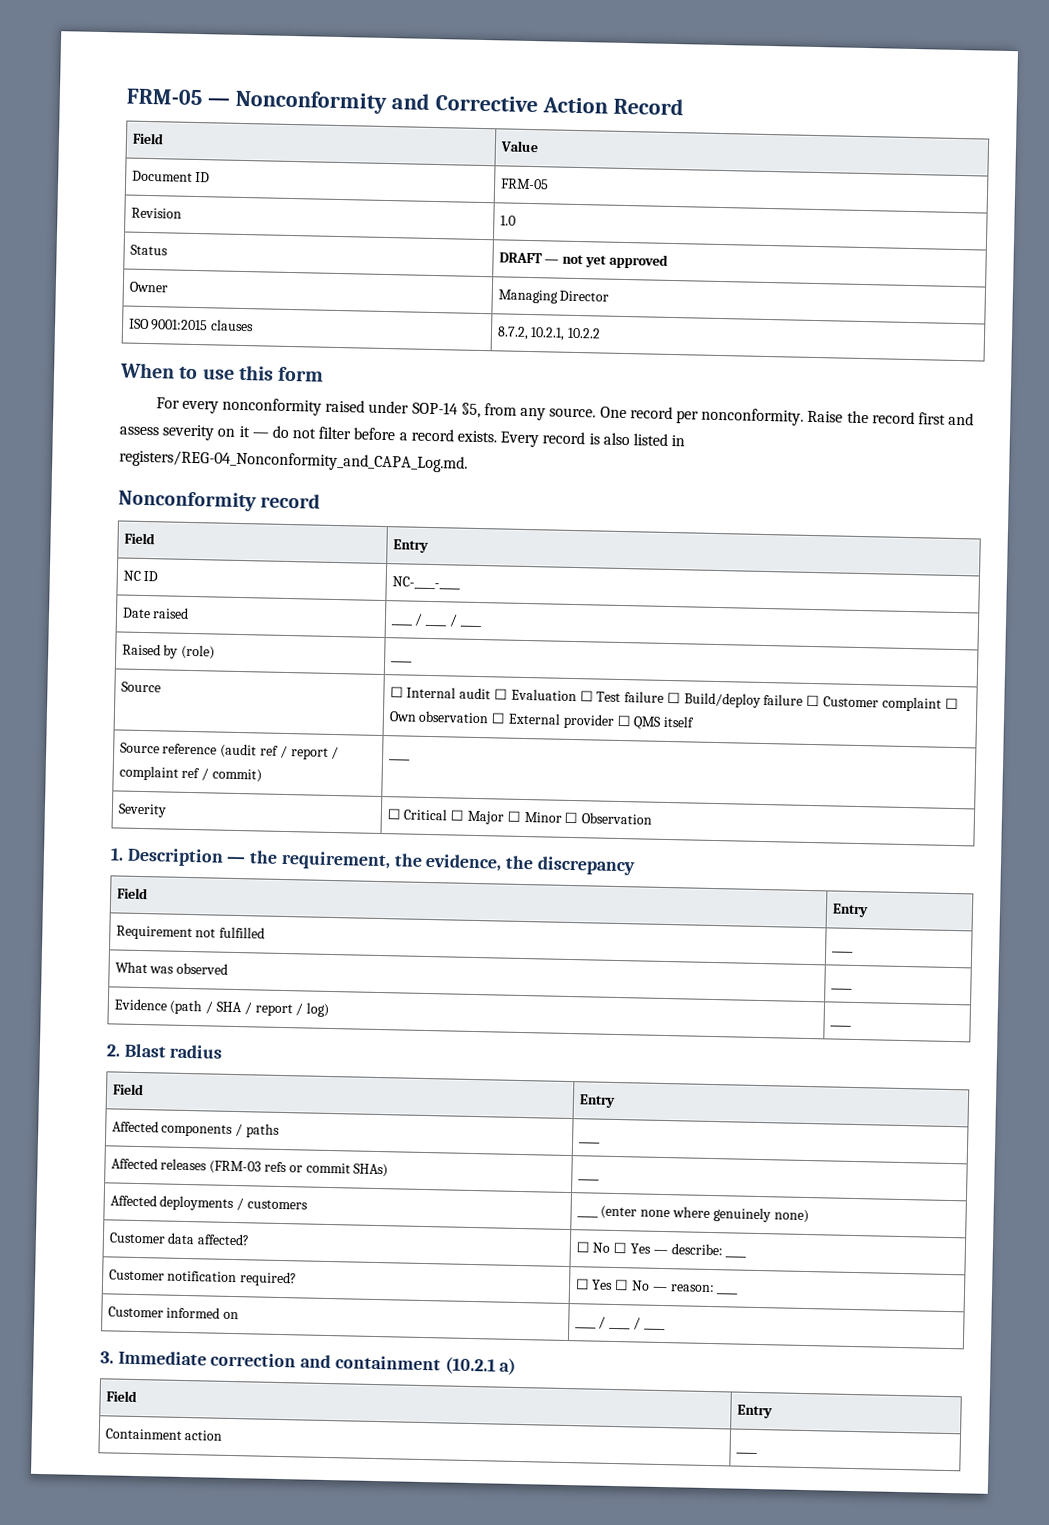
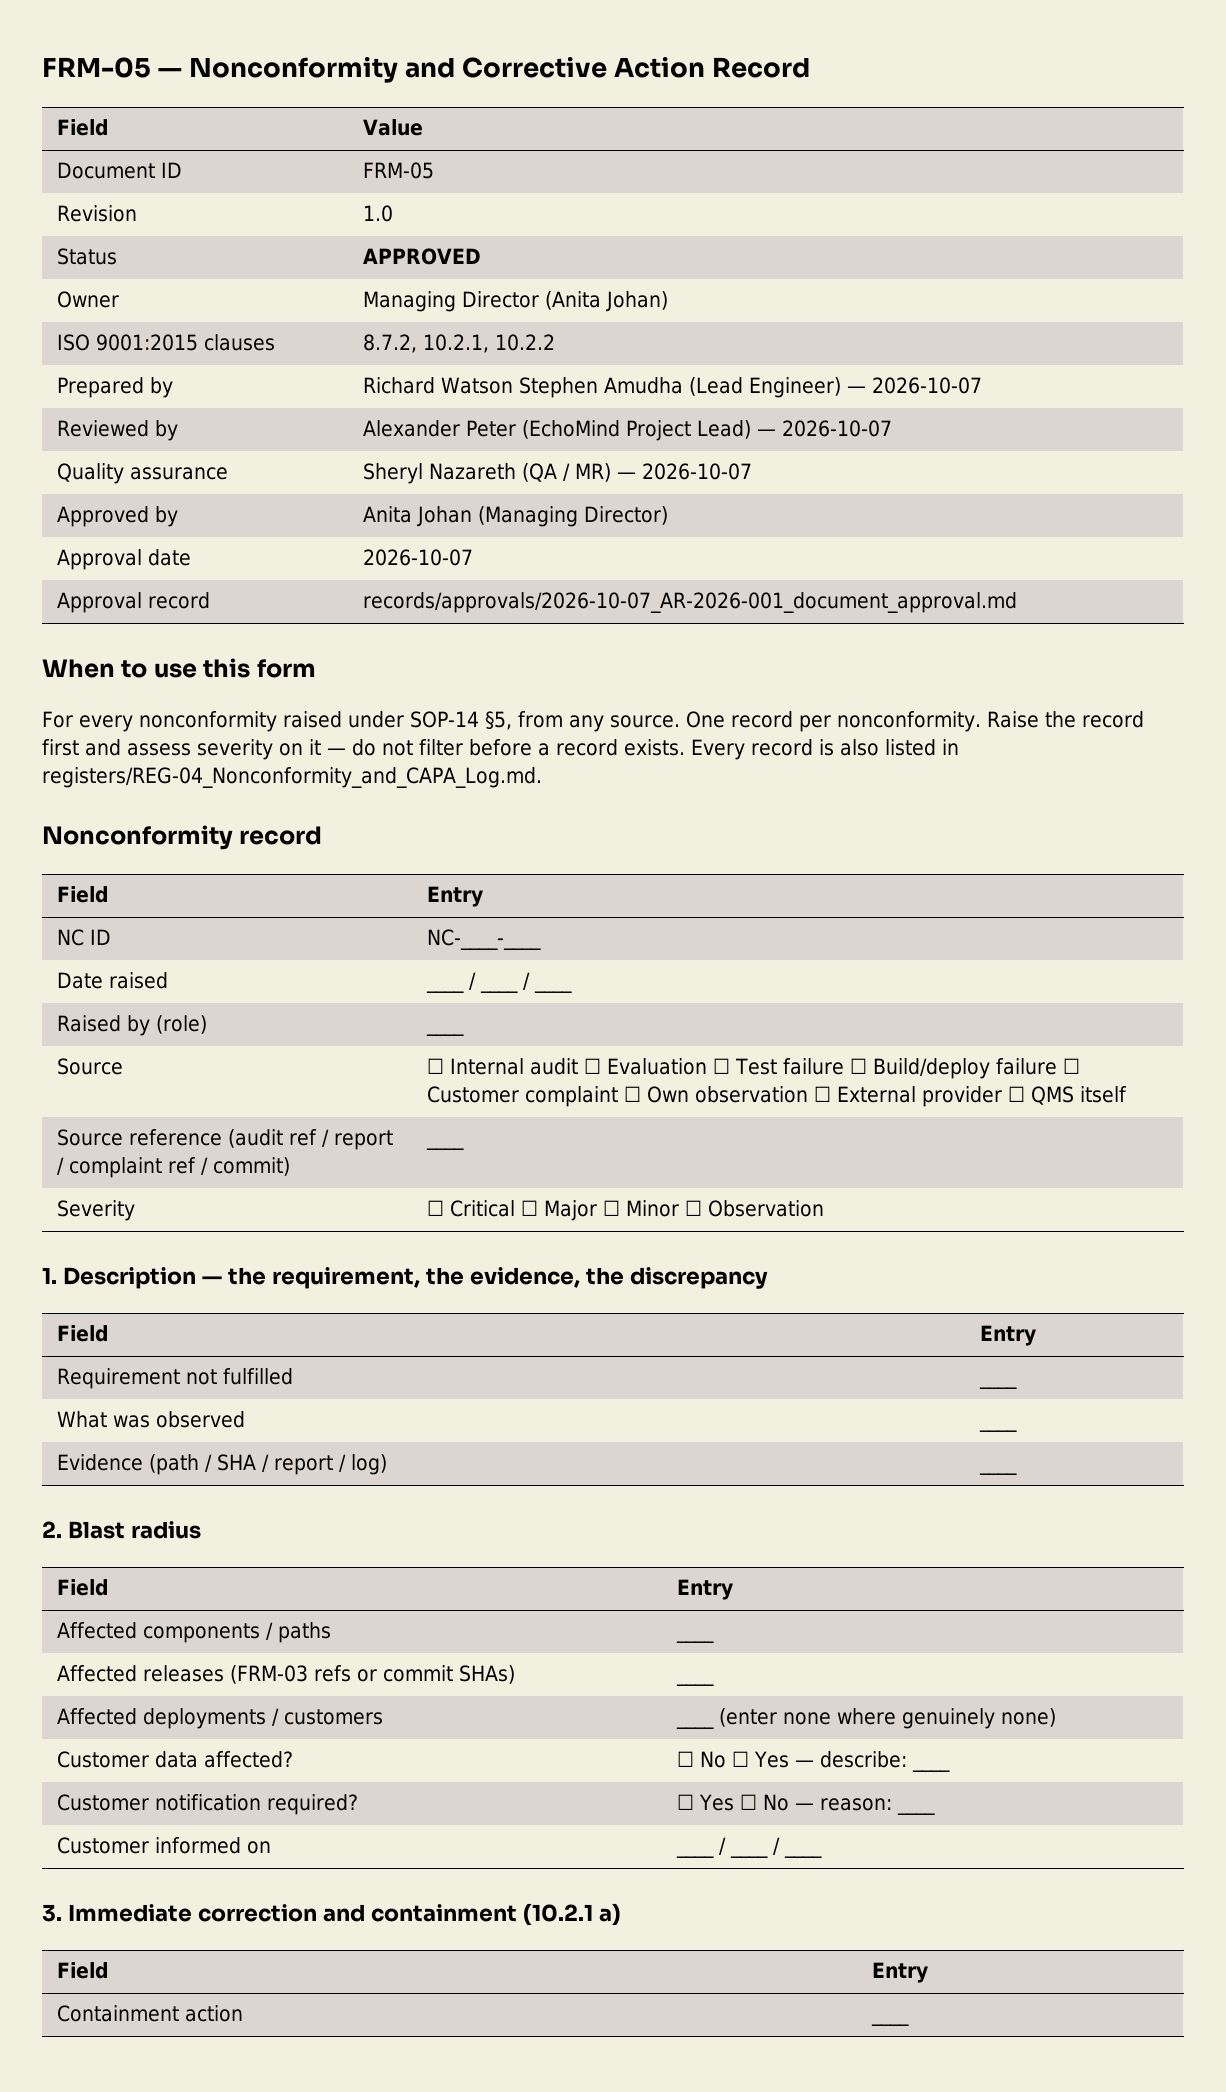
[498,252,668,269] DRAFT — not yet approved -> [363,248,482,265] APPROVED
(610, 296) none -> [545,291,669,312] (Anita Johan)
(602, 333) none -> [57,377,174,398] [363,377,983,398] [57,420,179,441] [363,420,893,441] [57,463,229,484] [363,463,753,484] [57,506,179,527] [363,506,669,527] [57,549,192,570] [363,549,474,566] [57,592,211,613] [363,592,1018,613] // Prepared by | Richard Watson Stephen Amudha (Lead Engineer) — 2026-10-07 // Reviewed by | Alexander Peter (EchoMind Project Lead) — 2026-10-07 // Quality assurance | Sheryl Nazareth (QA / MR) — 2026-10-07 // Approved by | Anita Johan (Managing Director) // Approval date | 2026-10-07 // Approval record | records/approvals/2026-10-07_AR-2026-001_document_approval.md

